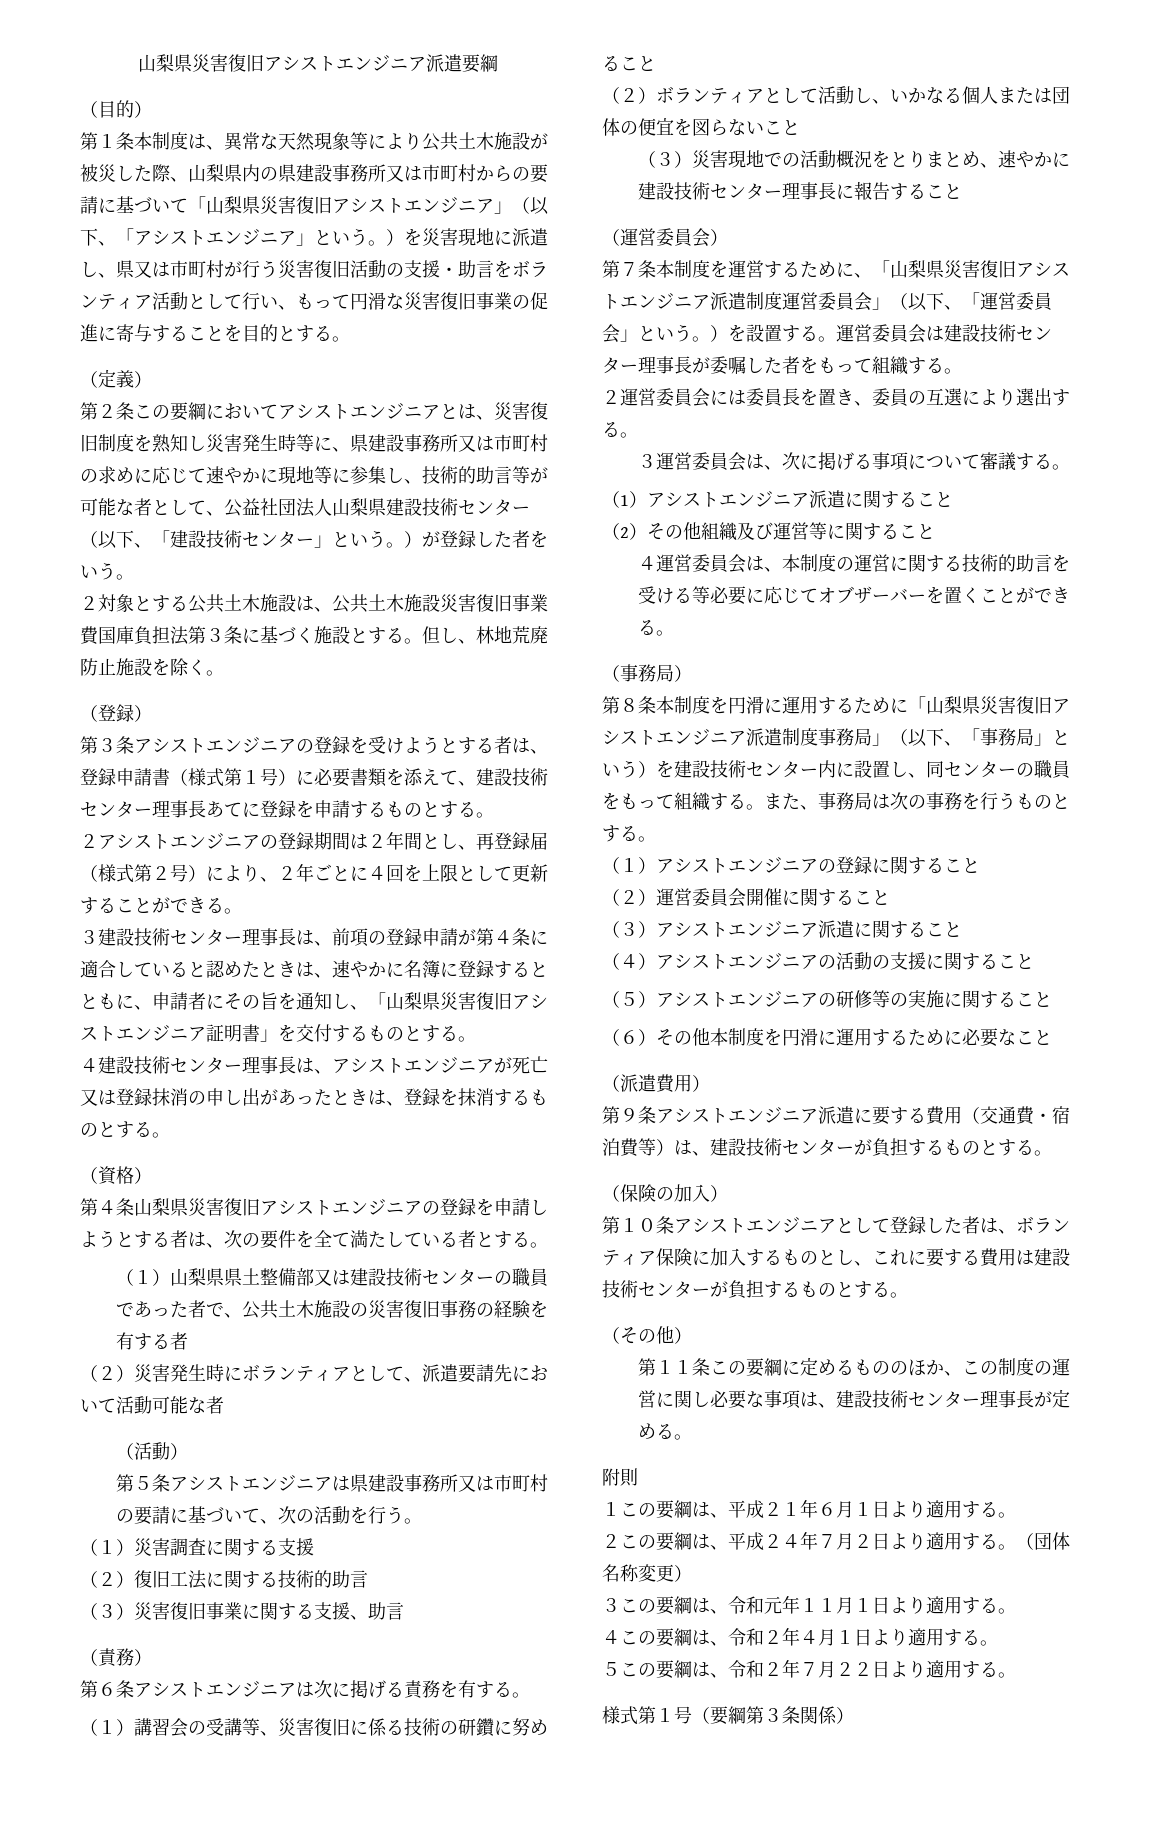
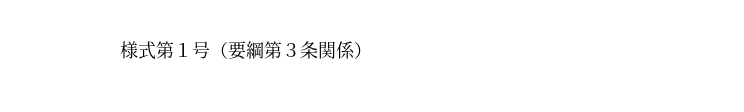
[137,54,498,73] [80,100,152,118] [80,132,548,151] [80,164,548,183] [80,196,549,215] [80,228,548,246] [80,260,548,278] [80,292,548,310] [80,324,350,342] [80,369,152,388] [80,402,548,421] [80,434,548,453] [80,466,548,484] [80,498,530,517] [80,530,548,549] [80,562,134,580] [80,594,548,613] [80,626,548,645] [80,658,224,676] [80,704,152,722] [80,736,548,754] [80,768,548,787] [80,800,494,818] [80,831,548,850] [80,863,548,883] [80,897,242,914] [80,928,548,947] [80,960,548,978] [80,992,548,1010] [80,1024,476,1042] [80,1056,548,1074] [80,1088,548,1106] [80,1121,170,1138] [80,1166,152,1185] [80,1198,548,1216] [80,1230,548,1249] [115,1268,548,1286] [115,1300,548,1319] [115,1332,188,1350] [80,1364,548,1383] [80,1396,224,1414] [115,1442,188,1460] [115,1474,548,1492] [115,1506,422,1525] [80,1538,314,1556] [80,1570,368,1589] [80,1602,404,1620] [80,1648,152,1667] [80,1680,530,1699] [80,1718,548,1737] [602,56,656,71] [602,86,1070,104] [602,118,800,136] [637,150,1070,168] [637,181,962,200] [602,228,728,247] [602,260,1070,278] [602,292,1052,311] [602,324,1052,343] [602,356,962,375] [602,388,1070,407] [602,422,638,438] [637,452,1070,471] [602,490,953,508] [602,522,935,541] [637,554,1070,573] [637,586,1070,605] [637,620,674,636] [602,664,692,682] [602,696,1070,714] [602,728,1070,747] [602,760,1070,778] [602,792,1070,811] [602,825,656,842] [602,856,980,874] [602,888,890,907] [602,920,962,938] [602,952,1034,970] [602,990,1052,1008] [602,1028,1052,1047] [602,1074,710,1093] [602,1106,1070,1125] [602,1138,1052,1157] [602,1184,728,1202] [602,1216,1070,1234] [602,1248,1070,1267] [602,1280,908,1299] [602,1326,692,1344] [637,1357,1070,1377] [637,1389,1070,1409] [637,1423,692,1440] [602,1468,638,1487] [602,1499,1016,1519] [602,1531,1070,1551] [602,1564,692,1582] [602,1595,1016,1615] [602,1627,998,1647] [602,1659,1016,1679] 山梨県災害復旧アシストエンジニア派遣要綱 // （目的） // 第１条本制度は、異常な天然現象等により公共土木施設が被災した際、山梨県内の県建設事務所又は市町村からの要請に基づいて「山梨県災害復旧アシストエンジニア」（以下、「アシストエンジニア」という。）を災害現地に派遣し、県又は市町村が行う災害復旧活動の支援・助言をボランティア活動として行い、もって円滑な災害復旧事業の促進に寄与することを目的とする。 // （定義） // 第２条この要綱においてアシストエンジニアとは、災害復旧制度を熟知し災害発生時等に、県建設事務所又は市町村の求めに応じて速やかに現地等に参集し、技術的助言等が可能な者として、公益社団法人山梨県建設技術センター（以下、「建設技術センター」という。）が登録した者をいう。 // ２対象とする公共土木施設は、公共土木施設災害復旧事業費国庫負担法第３条に基づく施設とする。但し、林地荒廃防止施設を除く。 // （登録） // 第３条アシストエンジニアの登録を受けようとする者は、登録申請書（様式第１号）に必要書類を添えて、建設技術センター理事長あてに登録を申請するものとする。 // ２アシストエンジニアの登録期間は２年間とし、再登録届（様式第２号）により、２年ごとに４回を上限として更新することができる。 // ３建設技術センター理事長は、前項の登録申請が第４条に適合していると認めたときは、速やかに名簿に登録するとともに、申請者にその旨を通知し、「山梨県災害復旧アシストエンジニア証明書」を交付するものとする。 // ４建設技術センター理事長は、アシストエンジニアが死亡又は登録抹消の申し出があったときは、登録を抹消するものとする。 // （資格） // 第４条山梨県災害復旧アシストエンジニアの登録を申請しようとする者は、次の要件を全て満たしている者とする。 // （１）山梨県県土整備部又は建設技術センターの職員であった者で、公共土木施設の災害復旧事務の経験を有する者 // （２）災害発生時にボランティアとして、派遣要請先において活動可能な者 // （活動） // 第５条アシストエンジニアは県建設事務所又は市町村の要請に基づいて、次の活動を行う。 // （１）災害調査に関する支援 // （２）復旧工法に関する技術的助言 // （３）災害復旧事業に関する支援、助言 // （責務） // 第６条アシストエンジニアは次に掲げる責務を有する。 // （１）講習会の受講等、災害復旧に係る技術の研鑽に努めること // （２）ボランティアとして活動し、いかなる個人または団体の便宜を図らないこと // （３）災害現地での活動概況をとりまとめ、速やかに建設技術センター理事長に報告すること // （運営委員会） // 第７条本制度を運営するために、「山梨県災害復旧アシストエンジニア派遣制度運営委員会」（以下、「運営委員会」という。）を設置する。運営委員会は建設技術センター理事長が委嘱した者をもって組織する。 // ２運営委員会には委員長を置き、委員の互選により選出する。 // ３運営委員会は、次に掲げる事項について審議する。 // （1）アシストエンジニア派遣に関すること // （2）その他組織及び運営等に関すること // ４運営委員会は、本制度の運営に関する技術的助言を受ける等必要に応じてオブザーバーを置くことができる。 // （事務局） // 第８条本制度を円滑に運用するために「山梨県災害復旧アシストエンジニア派遣制度事務局」（以下、「事務局」という）を建設技術センター内に設置し、同センターの職員をもって組織する。また、事務局は次の事務を行うものとする。 // （１）アシストエンジニアの登録に関すること // （２）運営委員会開催に関すること // （３）アシストエンジニア派遣に関すること // （４）アシストエンジニアの活動の支援に関すること // （５）アシストエンジニアの研修等の実施に関すること // （６）その他本制度を円滑に運用するために必要なこと // （派遣費用） // 第９条アシストエンジニア派遣に要する費用（交通費・宿泊費等）は、建設技術センターが負担するものとする。 // （保険の加入） // 第１０条アシストエンジニアとして登録した者は、ボランティア保険に加入するものとし、これに要する費用は建設技術センターが負担するものとする。 // （その他） // 第１１条この要綱に定めるもののほか、この制度の運営に関し必要な事項は、建設技術センター理事長が定める。 // 附則 // １この要綱は、平成２１年６月１日より適用する。 // ２この要綱は、平成２４年７月２日より適用する。（団体名称変更） // ３この要綱は、令和元年１１月１日より適用する。 // ４この要綱は、令和２年４月１日より適用する。 // ５この要綱は、令和２年７月２２日より適用する。 // -> (120, 50) none

